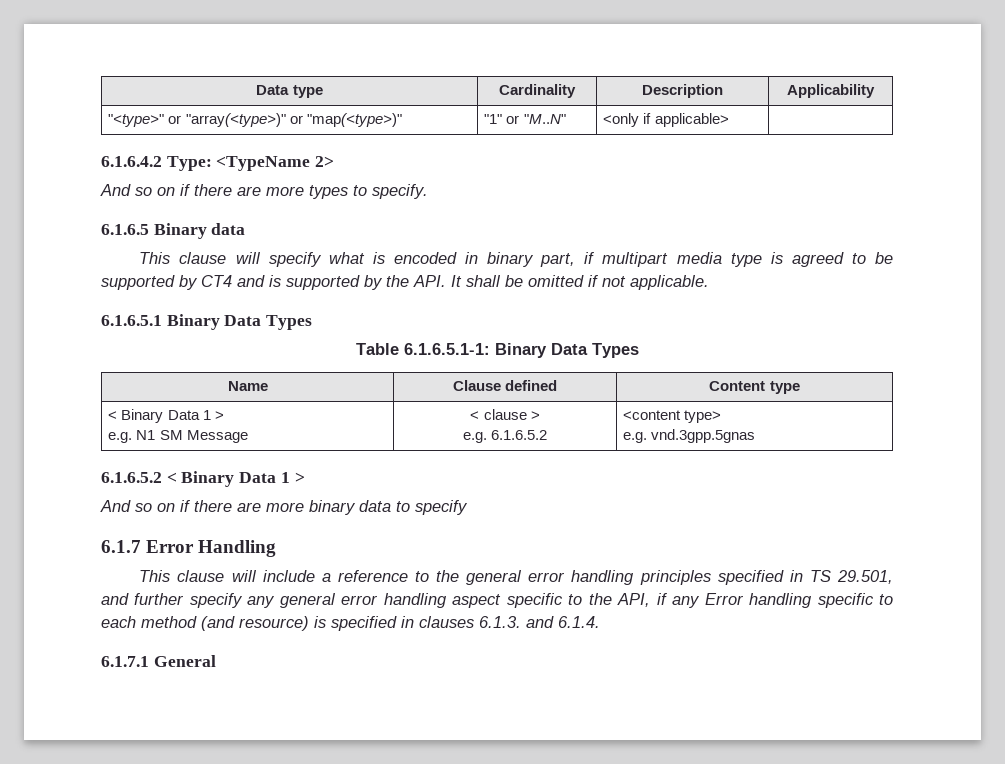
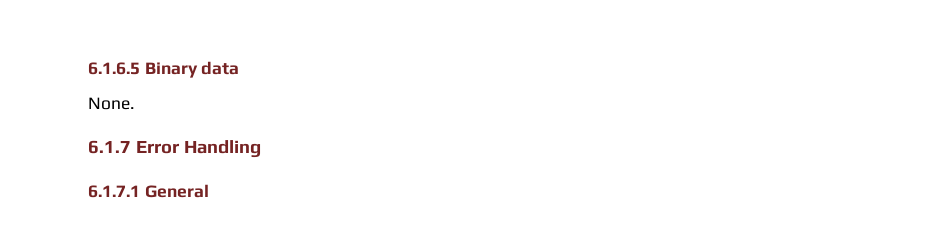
[256,85,323,98] [499,84,576,98] [642,84,723,98] [787,84,875,98] [108,113,402,127] [484,114,566,124] [603,113,729,127] [101,156,335,171] [100,184,428,199] [101,223,246,239] [139,252,893,267] [101,275,709,290] [101,314,313,330] [355,343,639,358] [227,381,268,391] [452,380,558,391] [709,381,800,394] [108,409,224,423] [108,430,248,443] [470,409,540,420] [462,430,548,443] [623,410,722,423] [623,429,756,443] [101,471,305,487] [100,500,468,515] [101,540,277,557] [139,570,893,585] [101,593,894,608] [101,616,600,631] Data type | Cardinality | Description | Applicability // "<type>" or "array(<type>)" or "map(<type>)" | "1" or "M..N" | <only if applicable> | // 6.1.6.4.2 Type: <TypeName 2> // And so on if there are more types to specify. // 6.1.6.5 Binary data // This clause will specify what is encoded in binary part, if multipart media type is agreed to be supported by CT4 and is supported by the API. It shall be omitted if not applicable. // 6.1.6.5.1 Binary Data Types // Table 6.1.6.5.1-1: Binary Data Types // Name | Clause defined | Content type // < Binary Data 1 > // e.g. N1 SM Message | < clause > // e.g. 6.1.6.5.2 | <content type> // e.g. vnd.3gpp.5gnas // 6.1.6.5.2 < Binary Data 1 > // And so on if there are more binary data to specify // 6.1.7 Error Handling // This clause will include a reference to the general error handling principles specified in TS 29.501, and further specify any general error handling aspect specific to the API, if any Error handling specific to each method (and resource) is specified in clauses 6.1.3. and 6.1.4. -> [88,61,240,78] [88,97,134,110] [88,140,261,158] 6.1.6.5 Binary data // None. // 6.1.7 Error Handling

